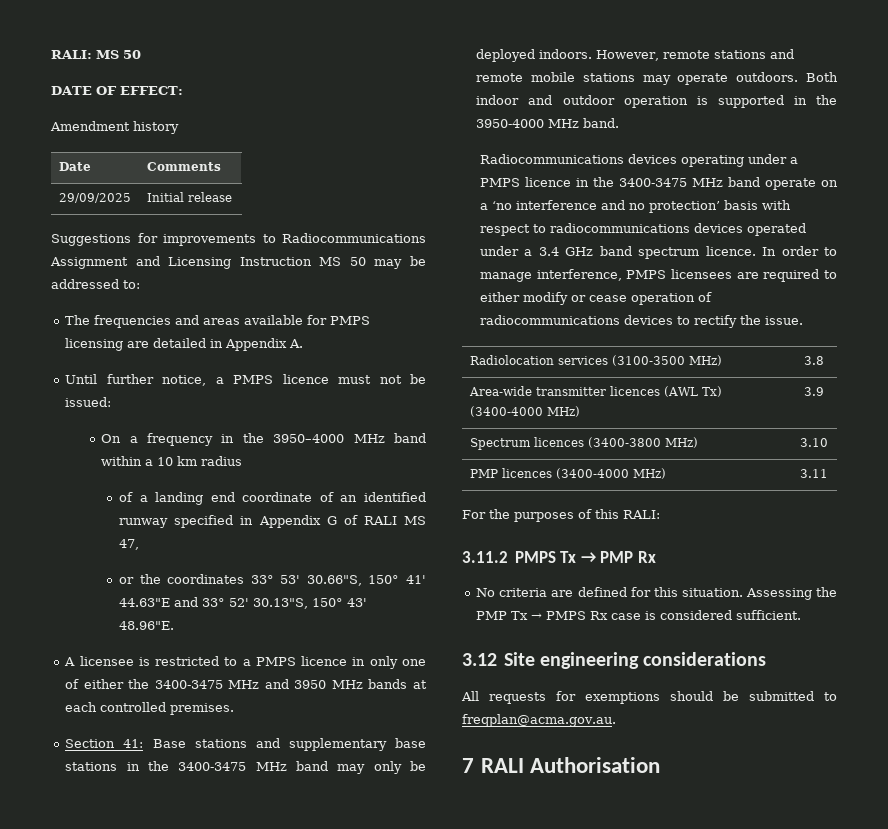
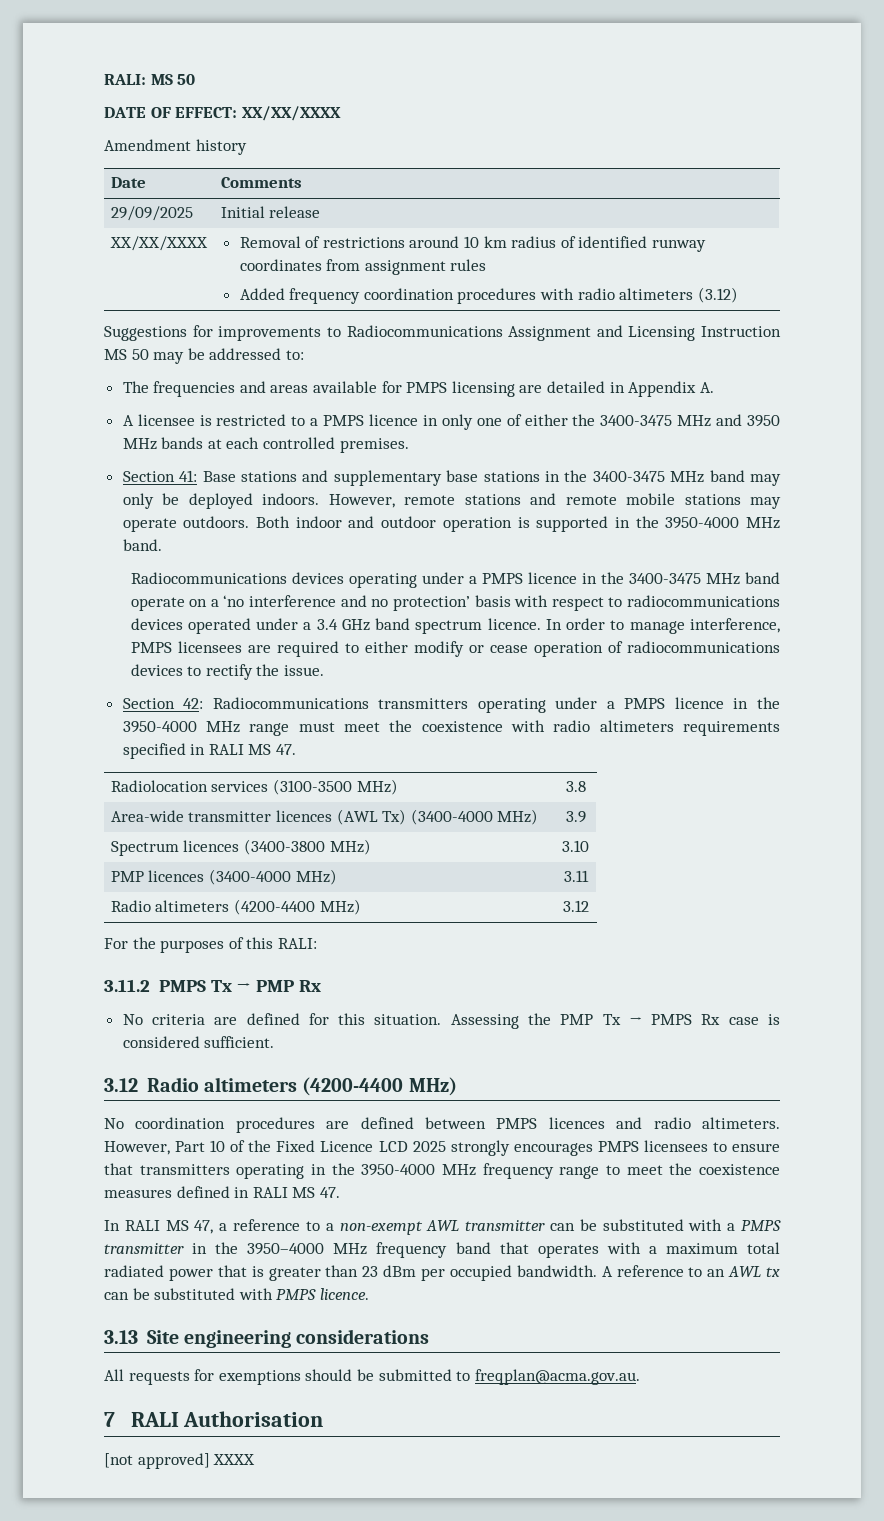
(183, 90) none -> [241,106,341,121] XX/XX/XXXX
(232, 197) none -> [109,236,208,251] [239,236,706,252] [239,259,487,275] [239,287,738,304] // XX/XX/XXXX | Removal of restrictions around 10 km radius of identified runway coordinates from assignment rules // Added frequency coordination procedures with radio altimeters (3.12)
[65,374,426,386] [65,397,112,407] [101,433,426,446] [101,456,243,466] [119,492,427,505] [119,515,426,528] [119,539,140,550] [119,574,427,586] [119,597,368,609] [119,621,175,630] // Until further notice, a PMPS licence must not be issued: // On a frequency in the 3950–4000 MHz band within a 10 km radius // of a landing end coordinate of an identified runway specified in Appendix G of RALI MS 47, // or the coordinates 33° 53' 30.66"S, 150° 41' 44.63"E and 33° 52' 30.13"S, 150° 43' 48.96"E. -> (714, 387) none
(803, 320) none -> [122,697,780,713] [122,720,780,736] [122,743,297,759] // Section 42: Radiocommunications transmitters operating under a PMPS licence in the 3950-4000 MHz range must meet the coexistence with radio altimeters requirements specified in RALI MS 47.
(828, 473) none -> [110,899,361,915] [562,900,589,912] // Radio altimeters (4200-4400 MHz) | 3.12
(497, 659) none -> [146,1077,457,1096] [104,1117,780,1133] [104,1140,780,1156] [104,1163,780,1179] [104,1186,340,1198] [104,1219,781,1235] [104,1242,780,1258] [104,1265,780,1281] [104,1288,369,1300] [104,1330,138,1344] Radio altimeters (4200-4400 MHz) // No coordination procedures are defined between PMPS licences and radio altimeters. However, Part 10 of the Fixed Licence LCD 2025 strongly encourages PMPS licensees to ensure that transmitters operating in the 3950-4000 MHz frequency range to meet the coexistence measures defined in RALI MS 47. // In RALI MS 47, a reference to a non-exempt AWL transmitter can be substituted with a PMPS transmitter in the 3950–4000 MHz frequency band that operates with a maximum total radiated power that is greater than 23 dBm per occupied bandwidth. A reference to an AWL tx can be substituted with PMPS licence. // 3.13
(660, 765) none -> [104,1453,256,1469] // [not approved] XXXX

